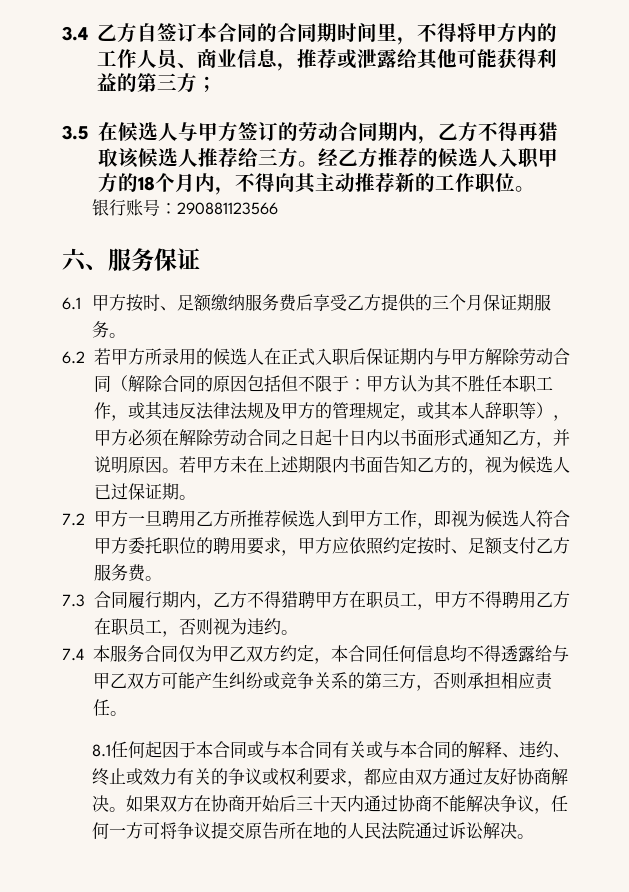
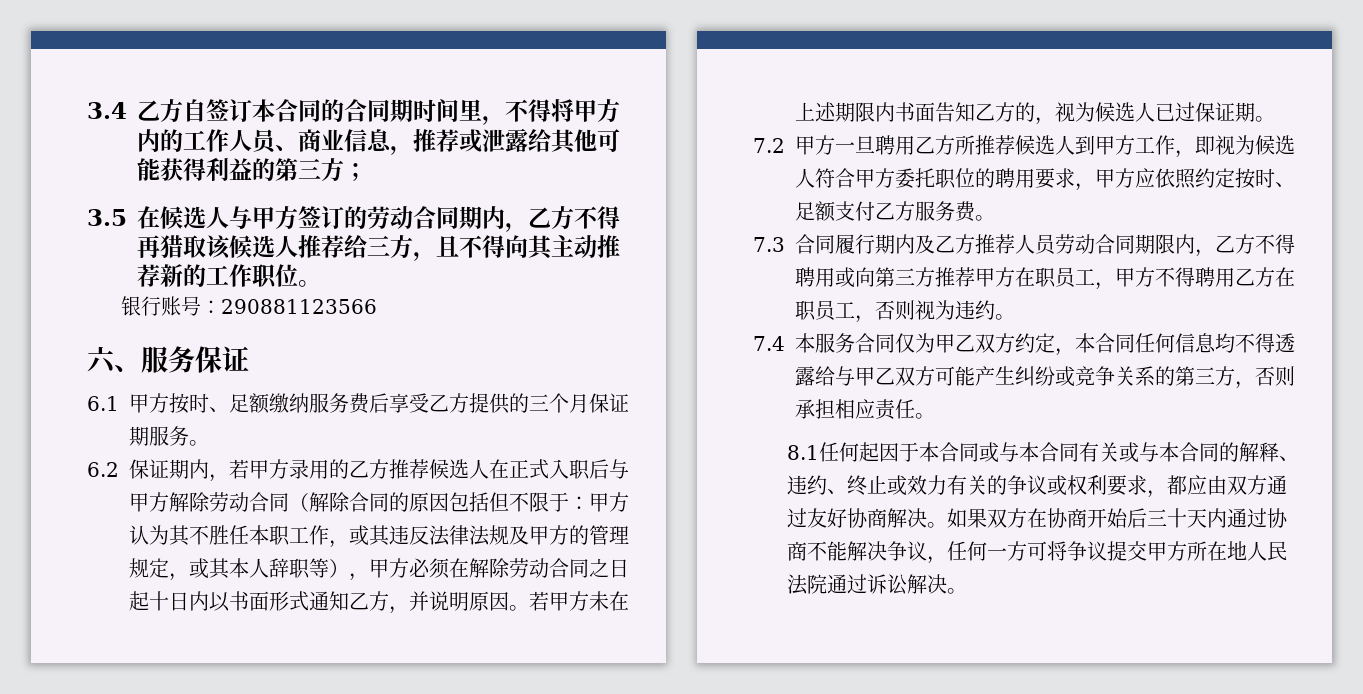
[297,148,558,169] [97,173,235,195] 。经乙方推荐的候选人入职甲方的18个月内， -> [413,235,459,261] ，且
[93,348,213,365] 若甲方所录用的 -> [129,459,429,482] 保证期内，若甲方录用的乙方推荐
[365,348,434,365] 保证期内 -> (609, 469) none
[195,591,315,610] ，乙方不得猎聘 -> [915,234,1295,257] [795,267,975,288] 及乙方推荐人员劳动合同期限内，乙方不得聘用或向第三方推荐
[244,822,347,839] 原告所在地的 -> [1147,541,1248,561] 甲方所在地

